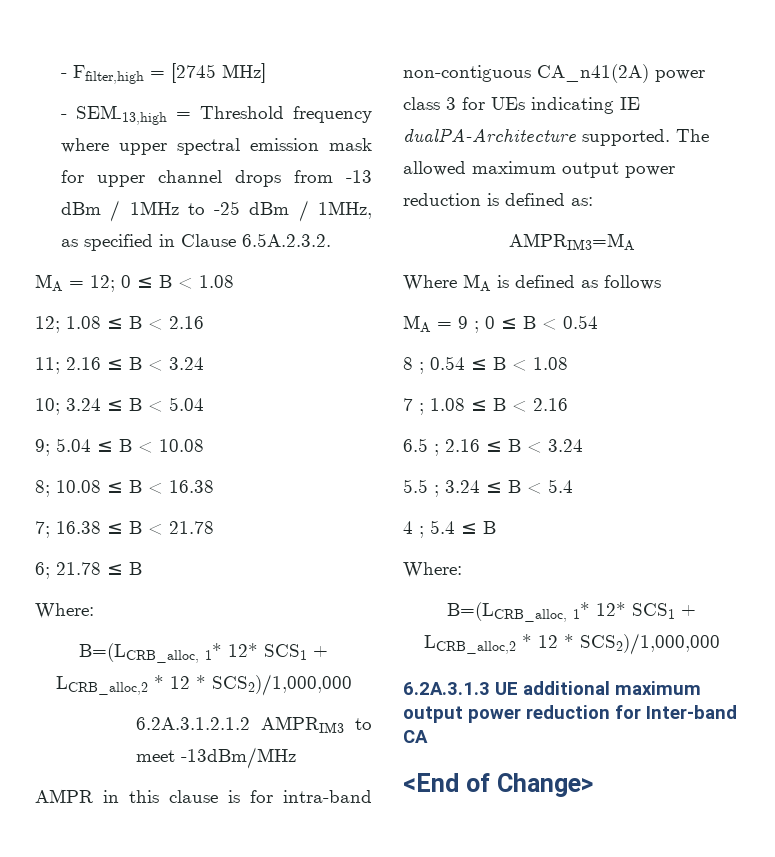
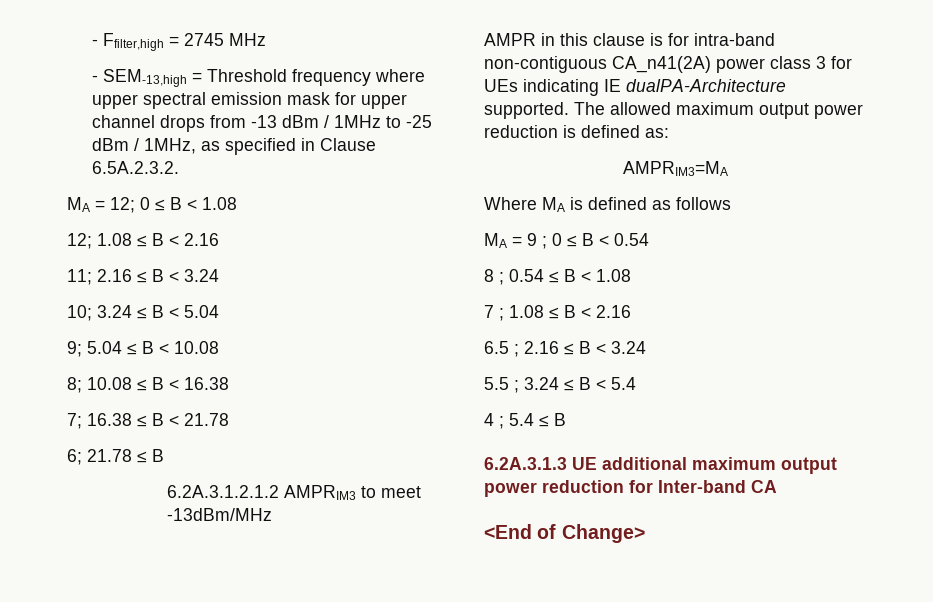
[171,63,267,83] [2745 MHz] -> [183,33,266,46] 2745 MHz
[35,603,94,619] [79,643,328,663] [55,674,352,696] // Where: // B=(LCRB_alloc, 1* 12* SCS1 + LCRB_alloc,2 * 12 * SCS2)/1,000,000 -> (164, 455) none
[403,562,462,578] [447,602,696,622] [423,633,720,655] // Where: // B=(LCRB_alloc, 1* 12* SCS1 + LCRB_alloc,2 * 12 * SCS2)/1,000,000 -> (566, 419) none

